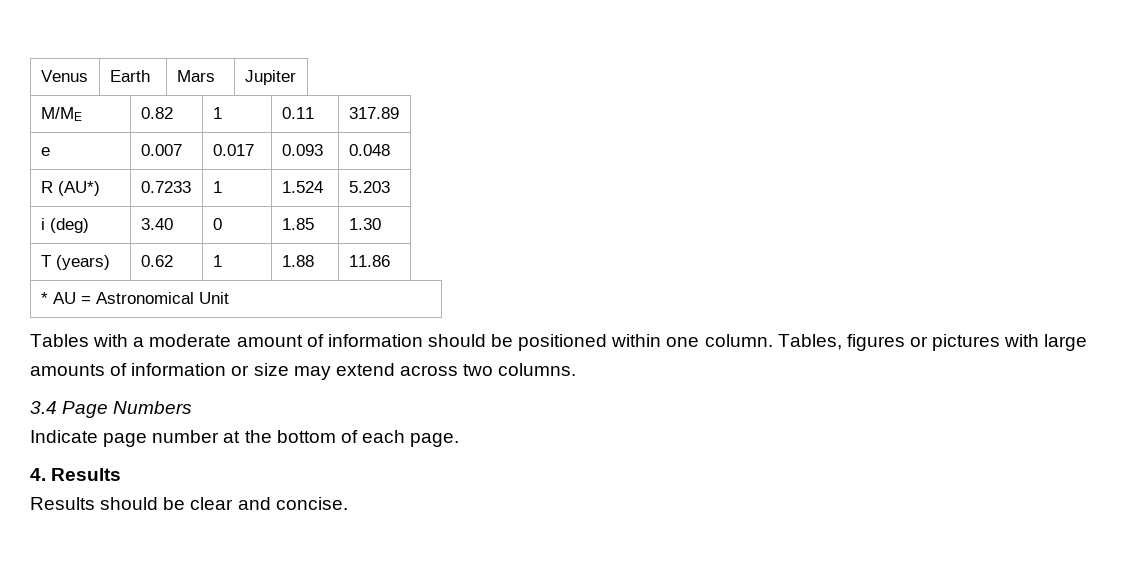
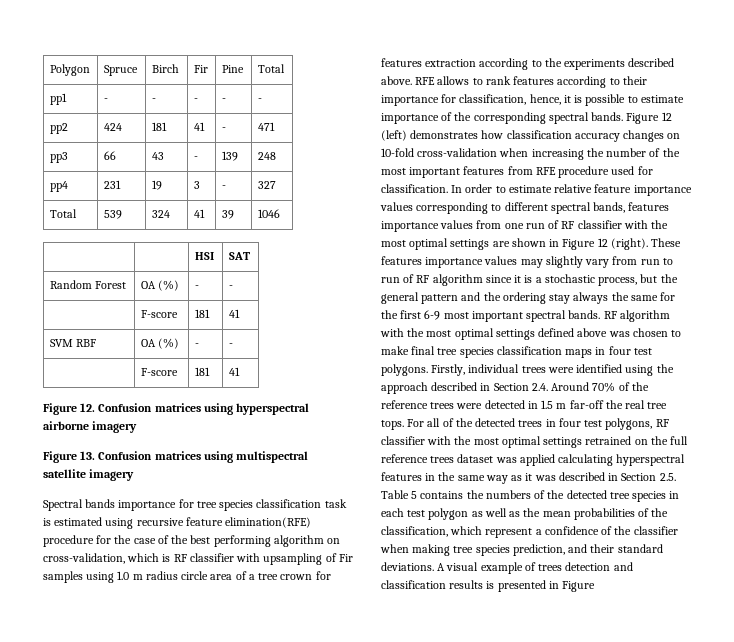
[40,70,88,82] [109,70,150,82] [176,70,215,82] [244,70,296,85] [40,107,82,121] [140,107,173,119] [212,107,222,119] [281,107,314,119] [348,107,399,119] [40,147,50,156] [140,144,182,156] [212,144,254,156] [281,144,323,156] [348,144,390,156] [40,181,100,196] [140,181,191,193] [212,181,222,193] [281,181,323,193] [348,181,390,193] [40,218,89,233] [140,218,173,230] [212,218,222,230] [281,218,314,230] [348,218,381,230] [40,255,110,270] [140,255,173,267] [212,255,222,267] [281,255,314,267] [348,255,390,267] [40,292,229,304] [30,334,1088,351] [30,363,577,380] [30,401,193,418] [30,430,460,447] [30,468,122,481] [30,497,348,510] Venus | Earth | Mars | Jupiter // M/ME | 0.82 | 1 | 0.11 | 317.89 // e | 0.007 | 0.017 | 0.093 | 0.048 // R (AU*) | 0.7233 | 1 | 1.524 | 5.203 // i (deg) | 3.40 | 0 | 1.85 | 1.30 // T (years) | 0.62 | 1 | 1.88 | 11.86 // * AU = Astronomical Unit // Tables with a moderate amount of information should be positioned within one column. Tables, figures or pictures with large amounts of information or size may extend across two columns. // 3.4 Page Numbers // Indicate page number at the bottom of each page. // 4. Results // Results should be clear and concise. -> [49,64,90,76] [103,65,138,76] [151,64,179,73] [193,65,208,73] [221,65,244,73] [257,64,285,73] [49,93,67,105] [103,98,108,102] [151,98,156,102] [193,98,198,102] [221,98,226,102] [257,98,262,102] [49,123,68,134] [103,123,122,131] [151,122,167,131] [193,122,205,131] [221,127,226,131] [257,122,275,131] [49,152,68,163] [103,151,116,160] [151,152,164,160] [193,156,198,160] [221,151,238,161] [257,152,276,160] [49,181,68,192] [103,180,121,189] [151,180,162,190] [193,181,200,189] [221,185,226,189] [257,181,276,189] [49,209,77,218] [103,210,122,219] [151,210,170,218] [193,209,205,218] [221,210,234,219] [257,209,280,218] [194,252,214,260] [228,252,250,260] [49,280,127,289] [140,280,180,291] [194,285,199,289] [228,285,233,289] [140,310,178,318] [194,309,210,318] [228,309,240,318] [49,339,97,347] [140,338,180,349] [194,343,199,347] [228,343,233,347] [140,368,178,376] [194,367,210,376] [228,367,240,376] [43,403,310,415] [43,421,138,433] [43,451,309,463] [43,469,135,481] [43,499,347,511] [43,517,312,529] [43,535,341,547] [43,553,353,565] [43,571,331,583] [381,58,675,70] [381,76,647,88] [381,94,684,106] [381,112,672,124] [381,130,681,142] [381,148,680,160] [381,166,653,178] [381,184,692,196] [380,202,670,214] [381,220,669,232] [381,238,682,250] [381,256,673,268] [381,274,678,286] [381,292,676,304] [381,310,670,322] [380,328,682,340] [381,346,652,358] [381,364,674,376] [381,382,649,394] [381,400,668,409] [381,418,669,430] [381,436,689,448] [381,454,686,466] [381,472,676,484] [381,490,680,502] [381,508,669,520] [381,526,678,538] [380,544,663,556] [381,562,633,574] [381,580,596,592] Polygon | Spruce | Birch | Fir | Pine | Total // pp1 | - | - | - | - | - // pp2 | 424 | 181 | 41 | - | 471 // pp3 | 66 | 43 | - | 139 | 248 // pp4 | 231 | 19 | 3 | - | 327 // Total | 539 | 324 | 41 | 39 | 1046 // | | HSI | SAT // Random Forest | OA (%) | - | - // | F-score | 181 | 41 // SVM RBF | OA (%) | - | - // | F-score | 181 | 41 // Figure 12. Confusion matrices using hyperspectral airborne imagery // Figure 13. Confusion matrices using multispectral satellite imagery // Spectral bands importance for tree species classification task is estimated using recursive feature elimination(RFE) procedure for the case of the best performing algorithm on cross-validation, which is RF classifier with upsampling of Fir samples using 1.0 m radius circle area of a tree crown for features extraction according to the experiments described above. RFE allows to rank features according to their importance for classification, hence, it is possible to estimate importance of the corresponding spectral bands. Figure 12 (left) demonstrates how classification accuracy changes on 10-fold cross-validation when increasing the number of the most important features from RFE procedure used for classification. In order to estimate relative feature importance values corresponding to different spectral bands, features importance values from one run of RF classifier with the most optimal settings are shown in Figure 12 (right). These features importance values may slightly vary from run to run of RF algorithm since it is a stochastic process, but the general pattern and the ordering stay always the same for the first 6-9 most important spectral bands. RF algorithm with the most optimal settings defined above was chosen to make final tree species classification maps in four test polygons. Firstly, individual trees were identified using the approach described in Section 2.4. Around 70% of the reference trees were detected in 1.5 m far-off the real tree tops. For all of the detected trees in four test polygons, RF classifier with the most optimal settings retrained on the full reference trees dataset was applied calculating hyperspectral features in the same way as it was described in Section 2.5. Table 5 contains the numbers of the detected tree species in each test polygon as well as the mean probabilities of the classification, which represent a confidence of the classifier when making tree species prediction, and their standard deviations. A visual example of trees detection and classification results is presented in Figure

